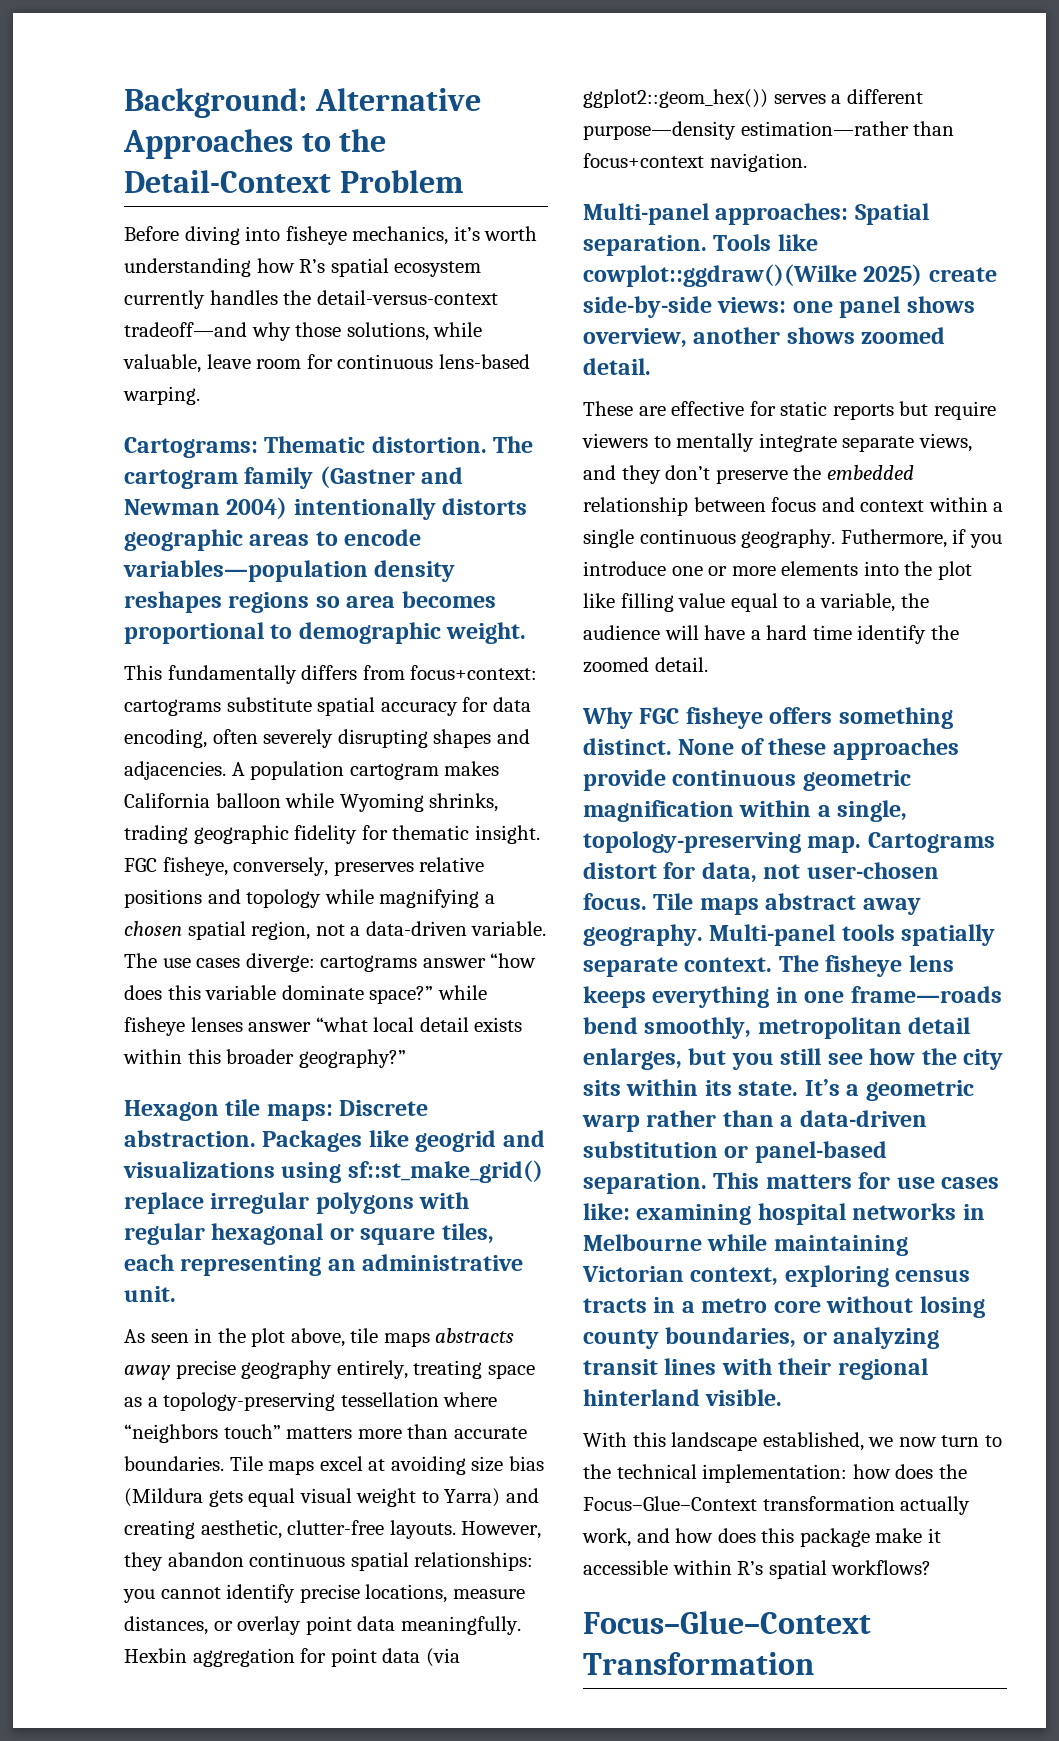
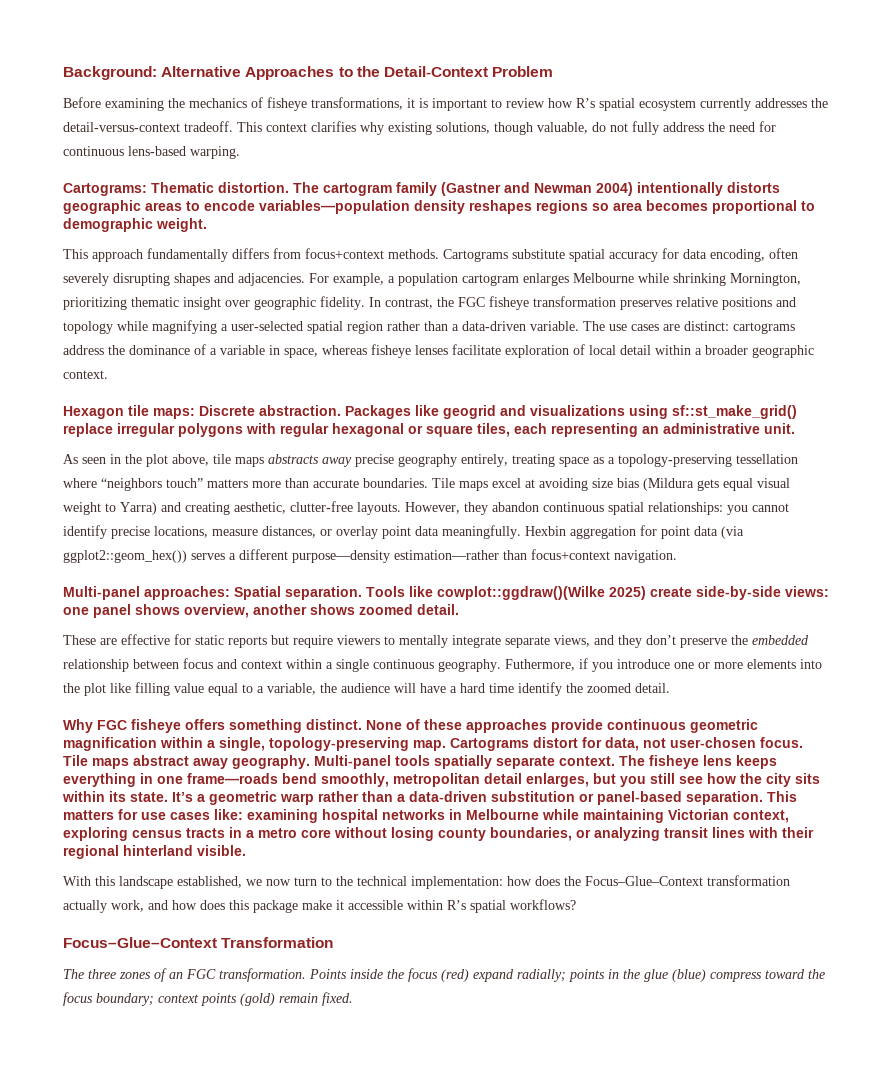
[184,226,538,245] [124,258,251,277] diving into fisheye mechanics, it’s worth understanding -> [105,97,545,111] examining the mechanics of fisheye transformations, it is important to review
[209,290,278,305] handles -> [755,98,807,108] addresses
[124,322,483,341] [123,354,302,373] tradeoff—and why those solutions, while valuable, leave room -> [184,121,755,135] tradeoff. This context clarifies why existing solutions, though valuable, do not fully address the need
(162, 672) none -> [92,249,143,262] approach
[410,665,538,680] [124,699,221,716] focus+context: cartograms -> [305,248,508,262] focus+context methods. Cartograms
[231,761,500,780] [124,793,499,812] [124,825,540,844] [124,857,329,876] A population cartogram makes California balloon while Wyoming shrinks, trading geographic fidelity for thematic insight. FGC fisheye, conversely, -> [309,273,801,286] [63,296,616,310] For example, a population cartogram enlarges Melbourne while shrinking Mornington, prioritizing thematic insight over geographic fidelity. In contrast, the FGC fisheye transformation
[124,921,345,940] chosen spatial region, not -> [231,321,448,334] user-selected spatial region rather than
[245,953,537,972] [124,985,487,1004] [124,1017,523,1036] [123,1049,406,1068] diverge: cartograms answer “how does this variable dominate space?” while fisheye lenses answer “what local detail exists within this broader geography?” -> [663,321,795,334] [63,344,814,358] [63,370,108,379] are distinct: cartograms address the dominance of a variable in space, whereas fisheye lenses facilitate exploration of local detail within a broader geographic context.
(814, 1663) none -> [63,968,825,982] [63,992,353,1006] // The three zones of an FGC transformation. Points inside the focus (red) expand radially; points in the glue (blue) compress toward the focus boundary; context points (gold) remain fixed.

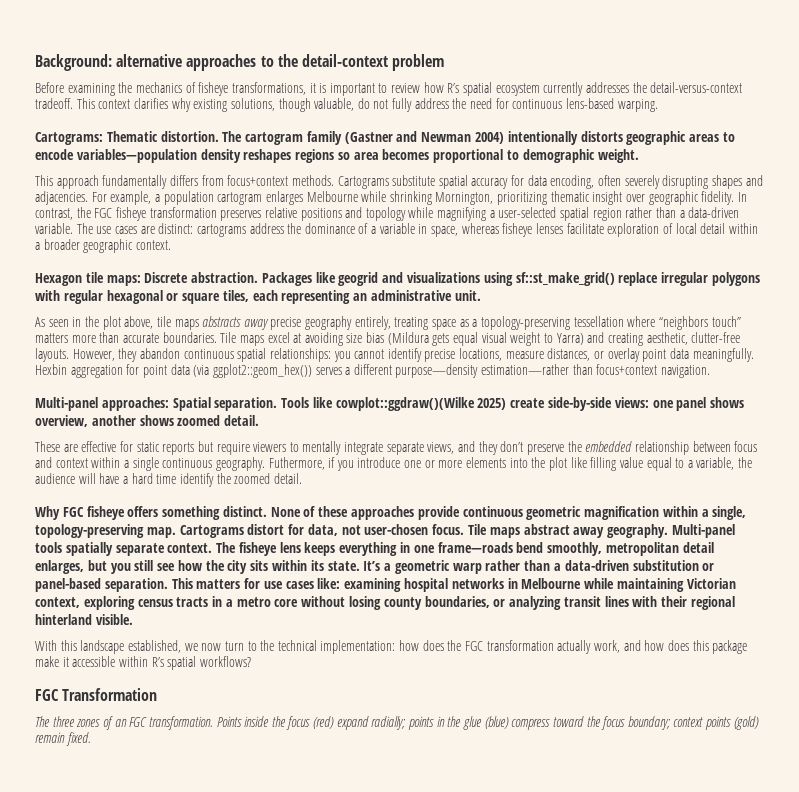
[161,66,554,80] Alternative Approaches to the Detail-Context Problem -> [116,54,445,71] alternative approaches to the detail-context problem
[585,876,703,886] Focus–Glue–Context -> [465,641,484,651] FGC
[63,937,217,948] Focus–Glue–Context -> [35,689,59,701] FGC

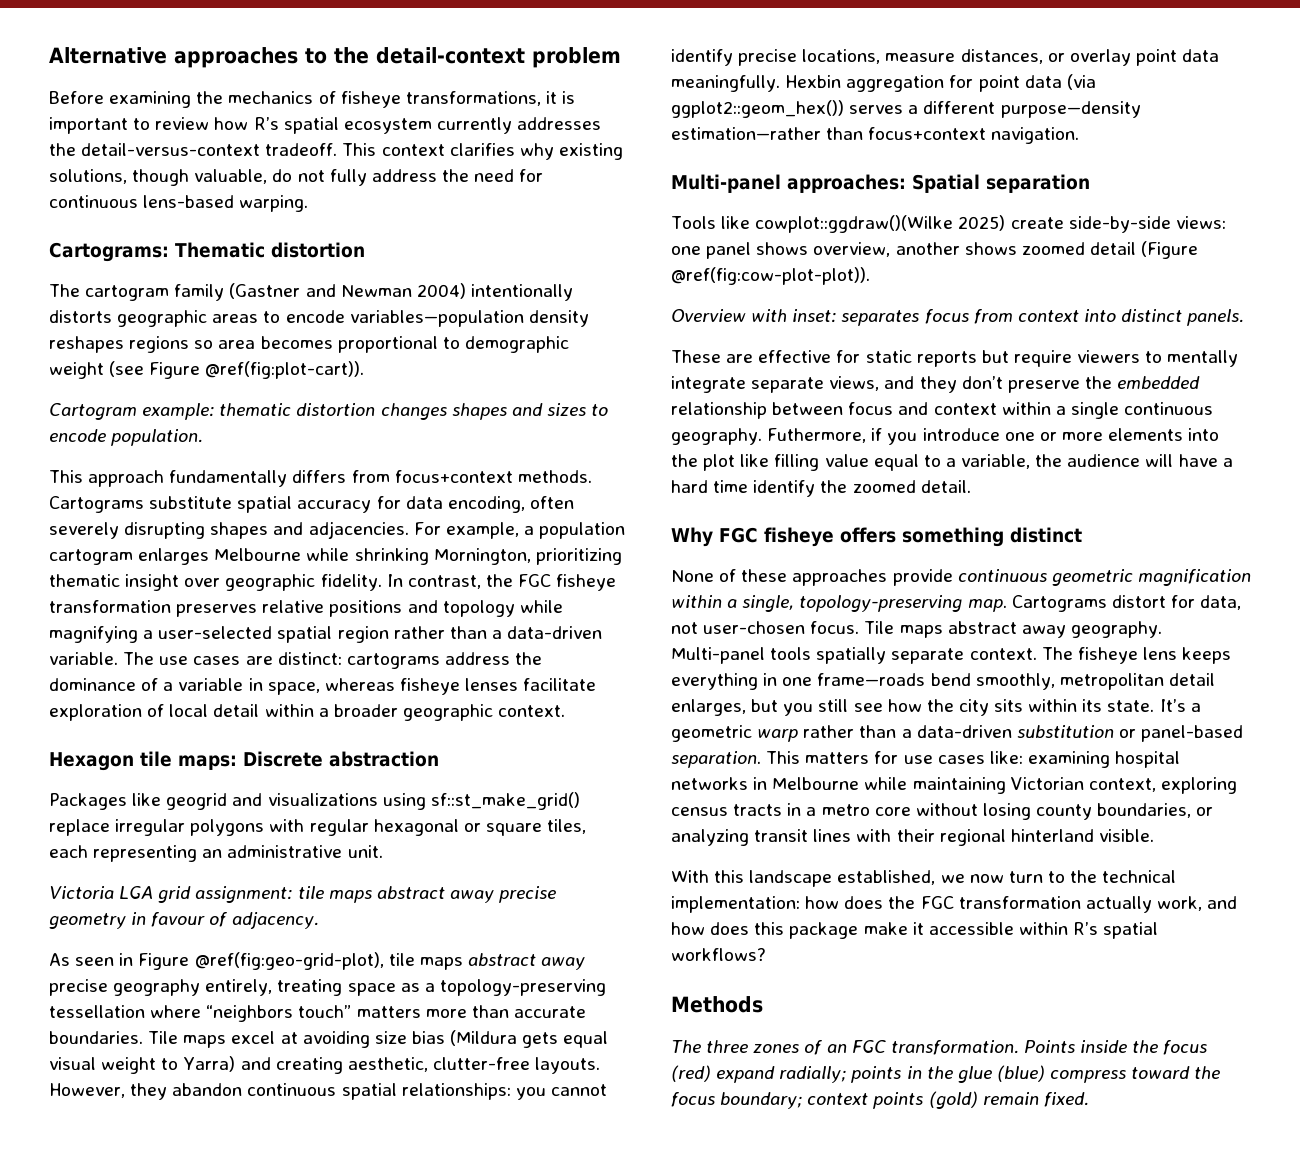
[35,54,183,71] Background: alternative -> [49,47,167,64] Alternative
[160,131,219,142] distortion. -> [271,242,365,258] distortion //
[597,149,639,163] weight. -> [49,361,365,379] [49,403,609,420] [49,429,204,446] weight (see Figure @ref(fig:plot-cart)). // Cartogram example: thematic distortion changes shapes and sizes to encode population.
[191,272,259,283] abstraction. -> [329,751,439,767] abstraction //
(481, 295) none -> [49,886,557,903] [49,912,319,929] // Victoria LGA grid assignment: tile maps abstract away precise geometry in favour of adjacency.
[84,316,242,330] the plot above, tile maps abstracts -> [138,952,536,970] Figure @ref(fig:geo-grid-plot), tile maps abstract
[214,397,278,411] separation. -> [986,174,1090,193] separation //
[224,415,260,426] detail. -> [1089,241,1199,259] [671,267,870,285] [671,309,1245,326] detail (Figure @ref(fig:cow-plot-plot)). // Overview with inset: separates focus from context into distinct panels.
[222,506,267,517] distinct. -> [1010,527,1082,543] distinct //
[35,688,158,701] FGC Transformation -> [671,996,763,1013] Methods

